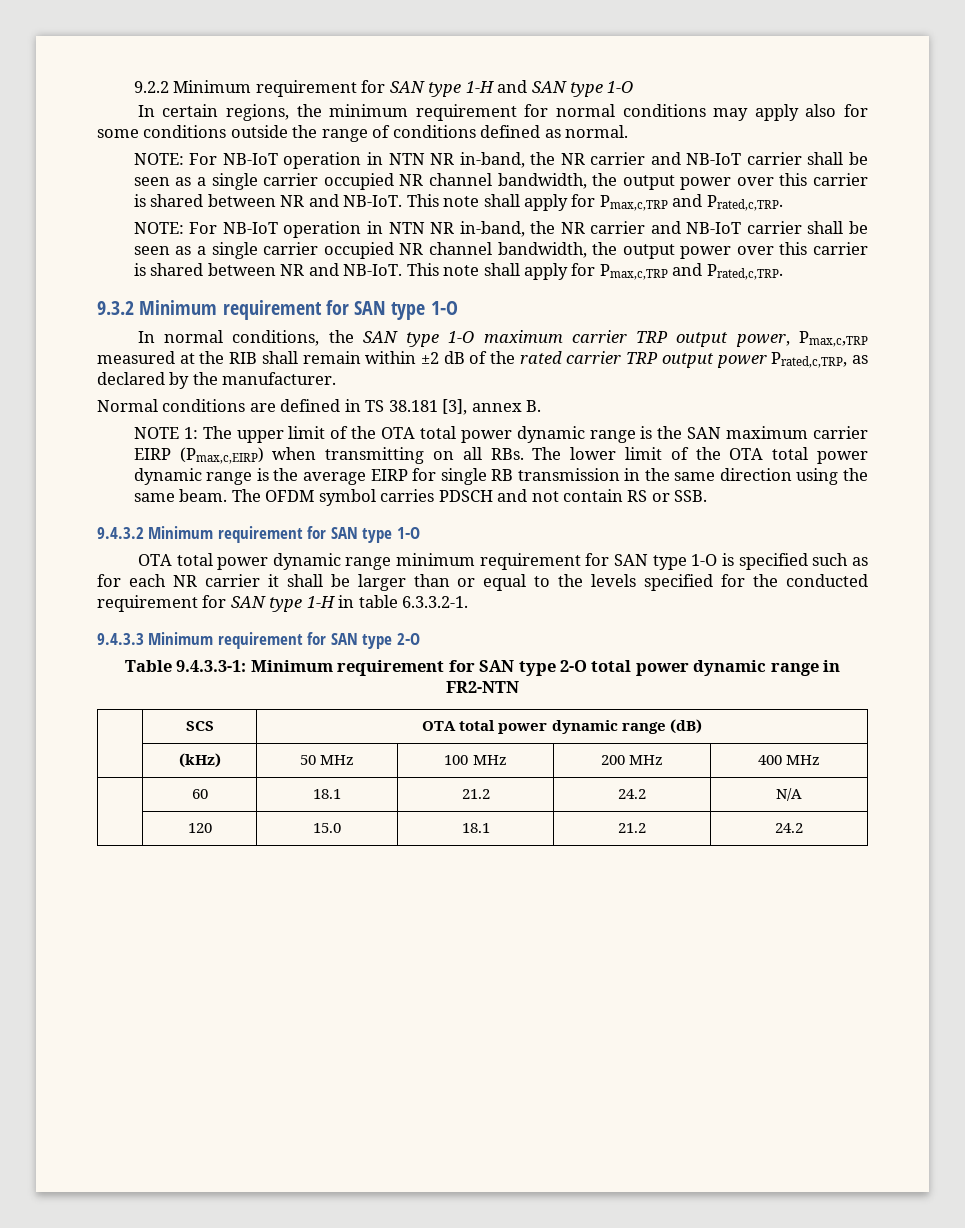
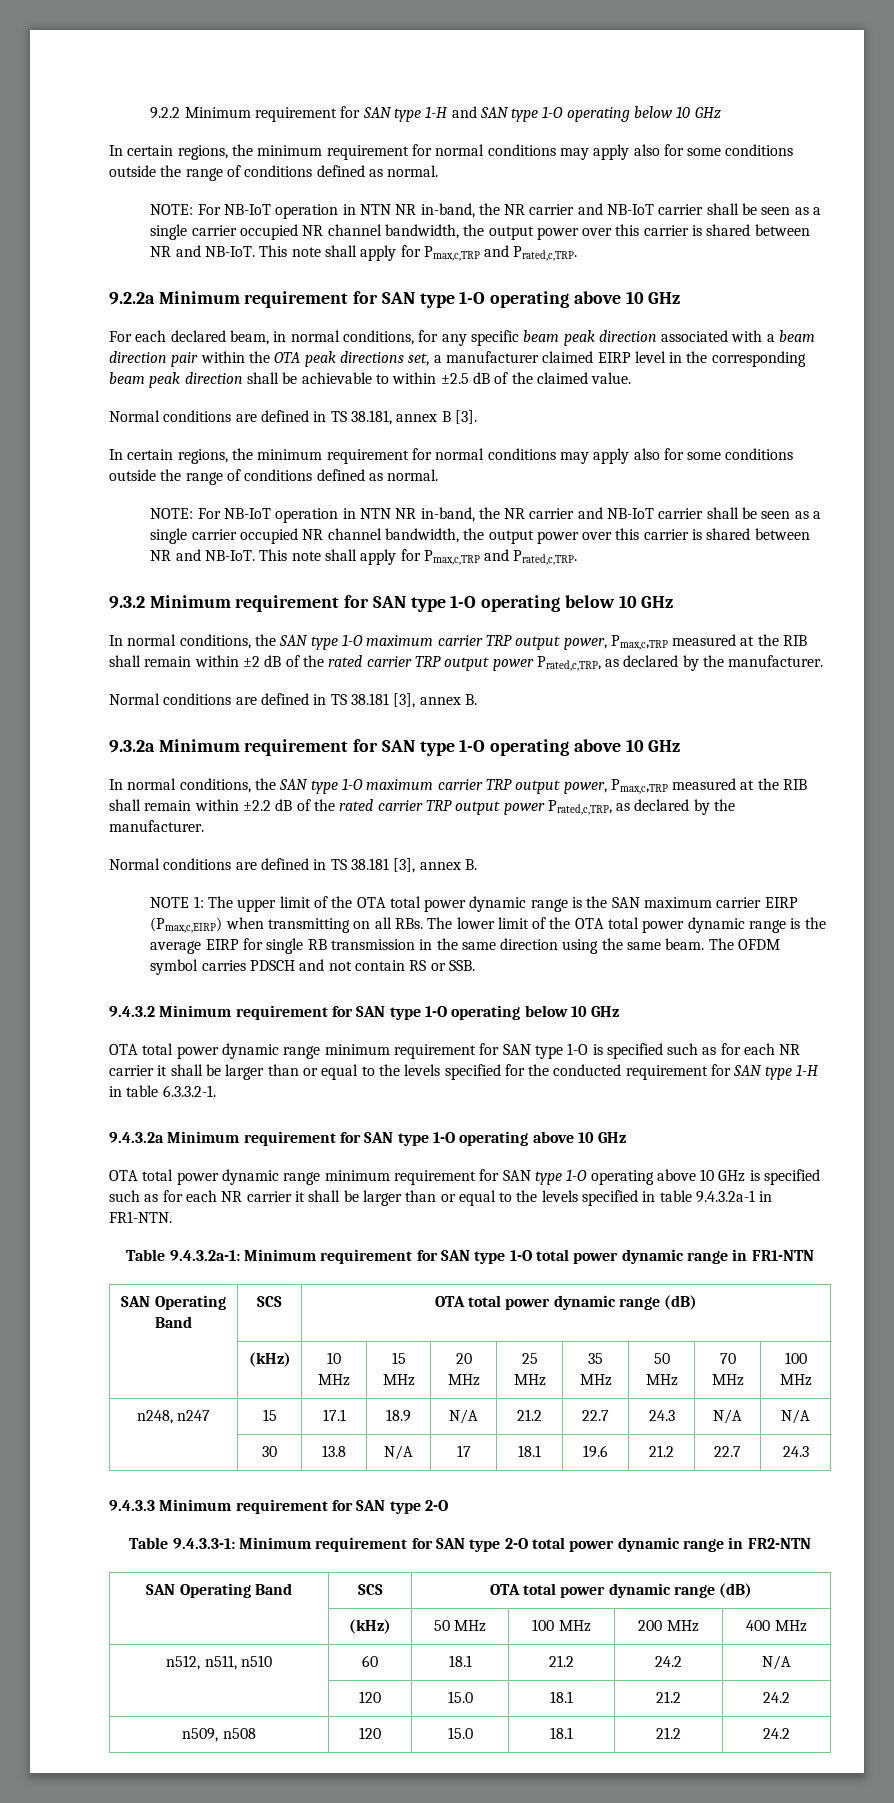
(634, 87) none -> [566,106,721,122] operating below 10 GHz
(783, 203) none -> [109,291,681,308] [109,330,816,346] [109,351,806,367] [109,372,632,388] [109,410,477,425] [109,448,794,464] [109,469,439,485] // 9.2.2a Minimum requirement for SAN type 1-O operating above 10 GHz // For each declared beam, in normal conditions, for any specific beam peak direction associated with a beam direction pair within the OTA peak directions set, a manufacturer claimed EIRP level in the corresponding beam peak direction shall be achievable to within ±2.5 dB of the claimed value. // Normal conditions are defined in TS 38.181, annex B [3]. // In certain regions, the minimum requirement for normal conditions may apply also for some conditions outside the range of conditions defined as normal.
(458, 308) none -> [481,595,674,612] operating below 10 GHz
(542, 406) none -> [109,739,681,756] [109,778,808,794] [109,799,736,815] [109,820,204,832] [109,858,477,873] // 9.3.2a Minimum requirement for SAN type 1-O operating above 10 GHz // In normal conditions, the SAN type 1-O maximum carrier TRP output power, Pmax,c,TRP measured at the RIB shall remain within ±2.2 dB of the rated carrier TRP output power Prated,c,TRP, as declared by the manufacturer. // Normal conditions are defined in TS 38.181 [3], annex B.
(420, 533) none -> [451,1005,620,1020] operating below 10 GHz
(469, 602) none -> [109,1131,627,1146] [109,1169,821,1185] [109,1190,773,1206] [109,1211,172,1223] [126,1249,814,1264] [121,1295,226,1310] [155,1316,192,1328] [257,1296,282,1307] [434,1295,698,1310] [248,1352,291,1367] [327,1352,341,1364] [318,1374,350,1386] [391,1352,406,1364] [382,1374,415,1386] [455,1353,472,1364] [447,1374,480,1386] [521,1353,538,1364] [513,1374,546,1386] [588,1353,603,1364] [579,1374,612,1386] [653,1353,670,1364] [645,1374,678,1386] [719,1353,736,1364] [711,1374,744,1386] [784,1352,807,1364] [779,1374,812,1386] [136,1410,211,1424] [262,1409,277,1421] [322,1409,346,1421] [386,1409,411,1422] [449,1409,478,1424] [517,1409,542,1421] [582,1410,609,1421] [648,1410,675,1421] [713,1409,742,1424] [781,1409,810,1424] [262,1446,277,1457] [322,1445,346,1457] [384,1445,413,1460] [456,1445,471,1457] [518,1445,541,1457] [583,1445,608,1458] [649,1445,674,1457] [714,1446,741,1457] [782,1446,809,1457] // 9.4.3.2a Minimum requirement for SAN type 1-O operating above 10 GHz // OTA total power dynamic range minimum requirement for SAN type 1-O operating above 10 GHz is specified such as for each NR carrier it shall be larger than or equal to the levels specified in table 9.4.3.2a-1 in FR1-NTN. // Table 9.4.3.2a-1: Minimum requirement for SAN type 1-O total power dynamic range in FR1-NTN // SAN Operating Band | SCS | OTA total power dynamic range (dB) // | (kHz) | 10 MHz | 15 MHz | 20 MHz | 25 MHz | 35 MHz | 50 MHz | 70 MHz | 100 MHz // n248, n247 | 15 | 17.1 | 18.9 | N/A | 21.2 | 22.7 | 24.3 | N/A | N/A // | 30 | 13.8 | N/A | 17 | 18.1 | 19.6 | 21.2 | 22.7 | 24.3
(519, 687) none -> [146,1583,292,1598] SAN Operating Band
(821, 760) none -> [166,1655,272,1670] n512, n511, n510
(803, 828) none -> [182,1728,256,1742] [359,1727,381,1739] [447,1727,473,1739] [550,1727,573,1739] [656,1727,681,1739] [763,1728,790,1739] // n509, n508 | 120 | 15.0 | 18.1 | 21.2 | 24.2

